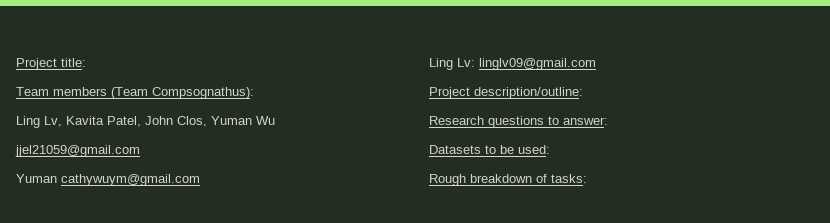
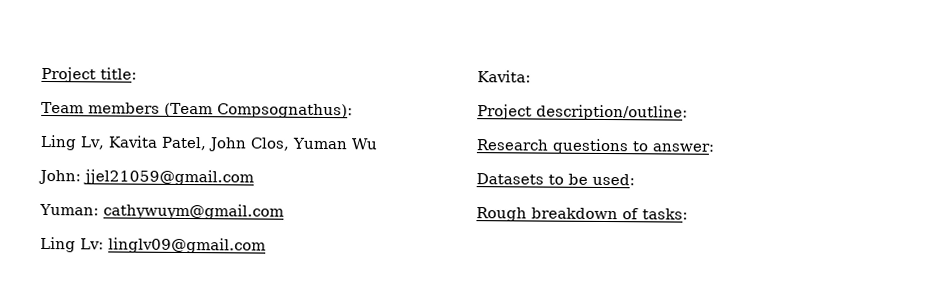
(275, 120) none -> [38,169,81,185] John:
[16,174,57,183] Yuman -> [39,203,99,216] Yuman:
(596, 64) none -> [477,70,531,83] // Kavita:

